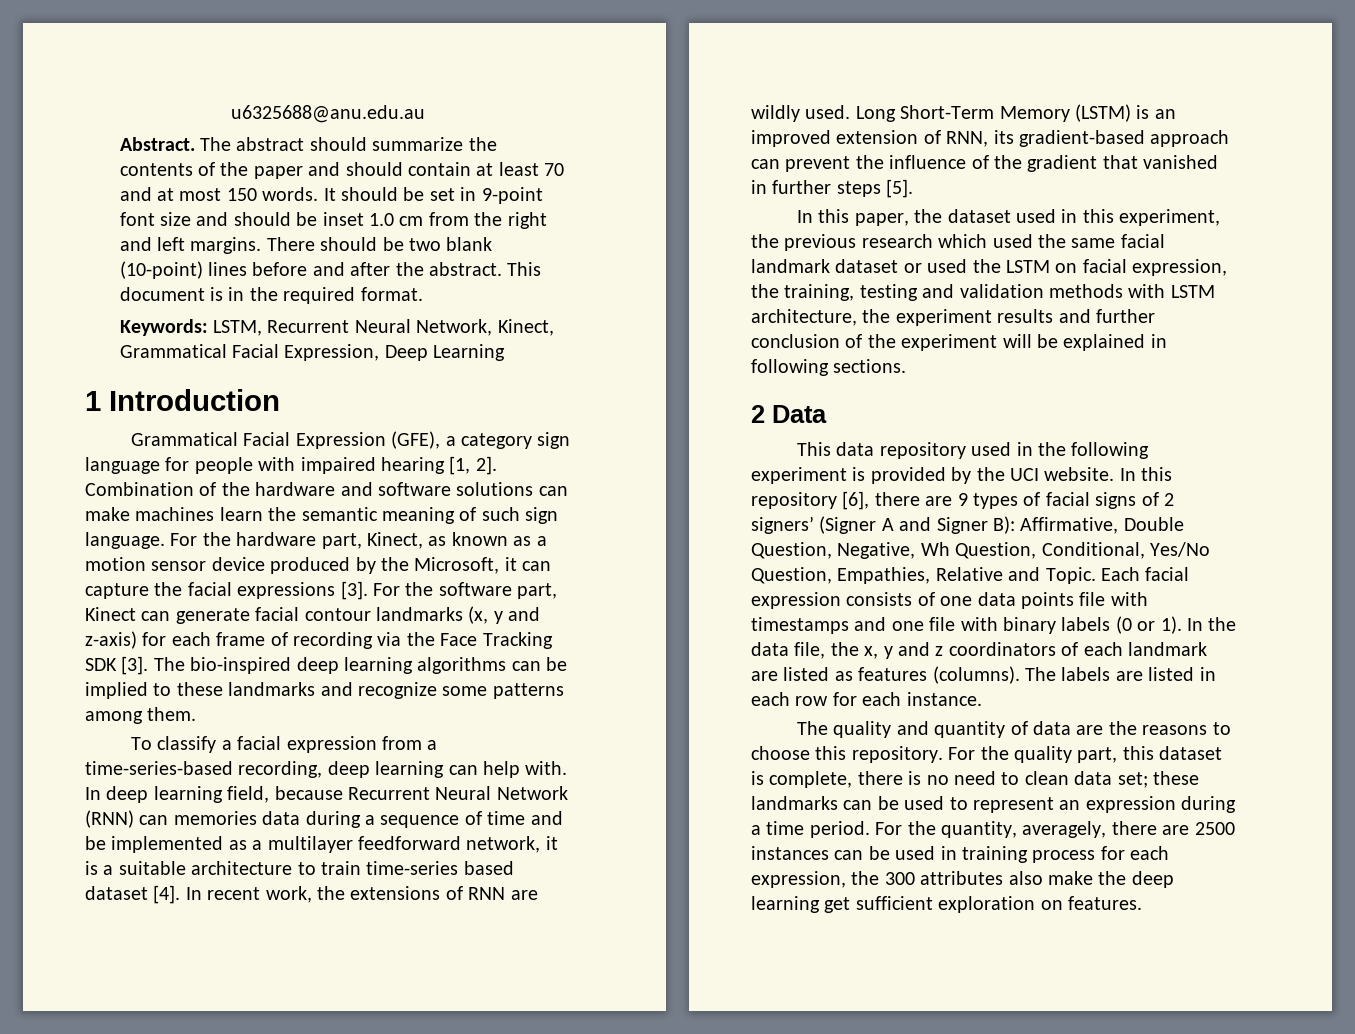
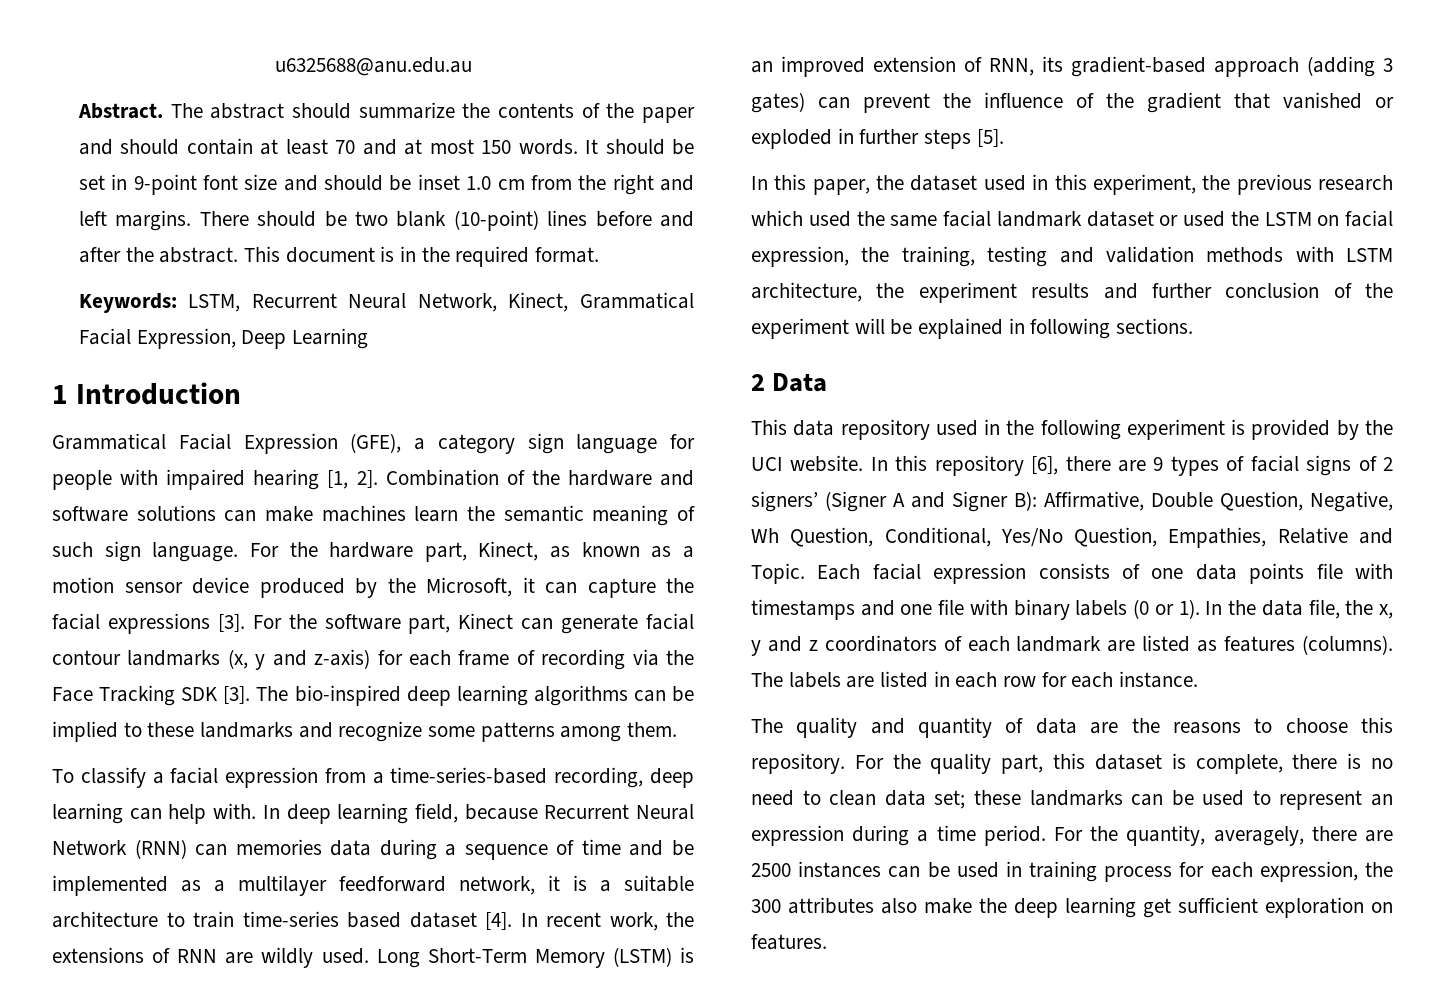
(1230, 138) none -> [1307,56,1393,77] [751,92,805,113] (adding 3 gates)
(1219, 162) none -> [1375,97,1394,108] [751,129,832,149] or exploded

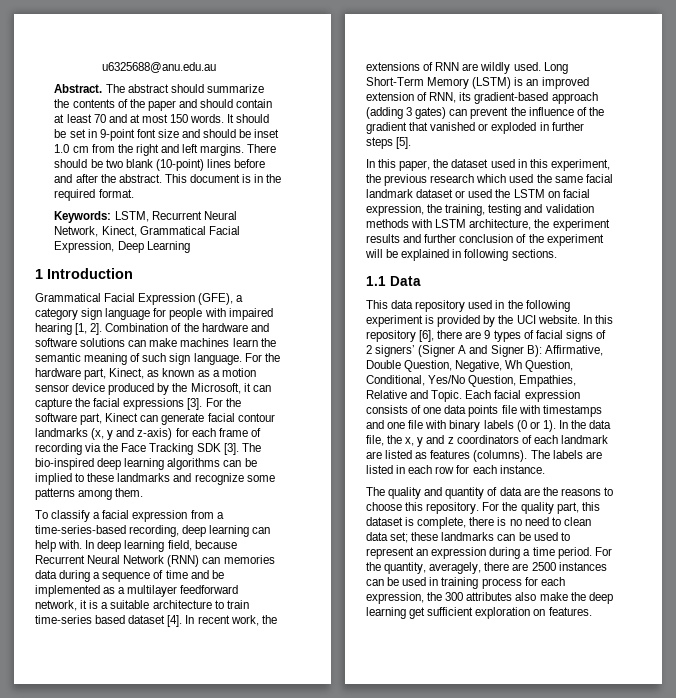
[751,374,765,391] 2 -> [366,276,386,286] 1.1

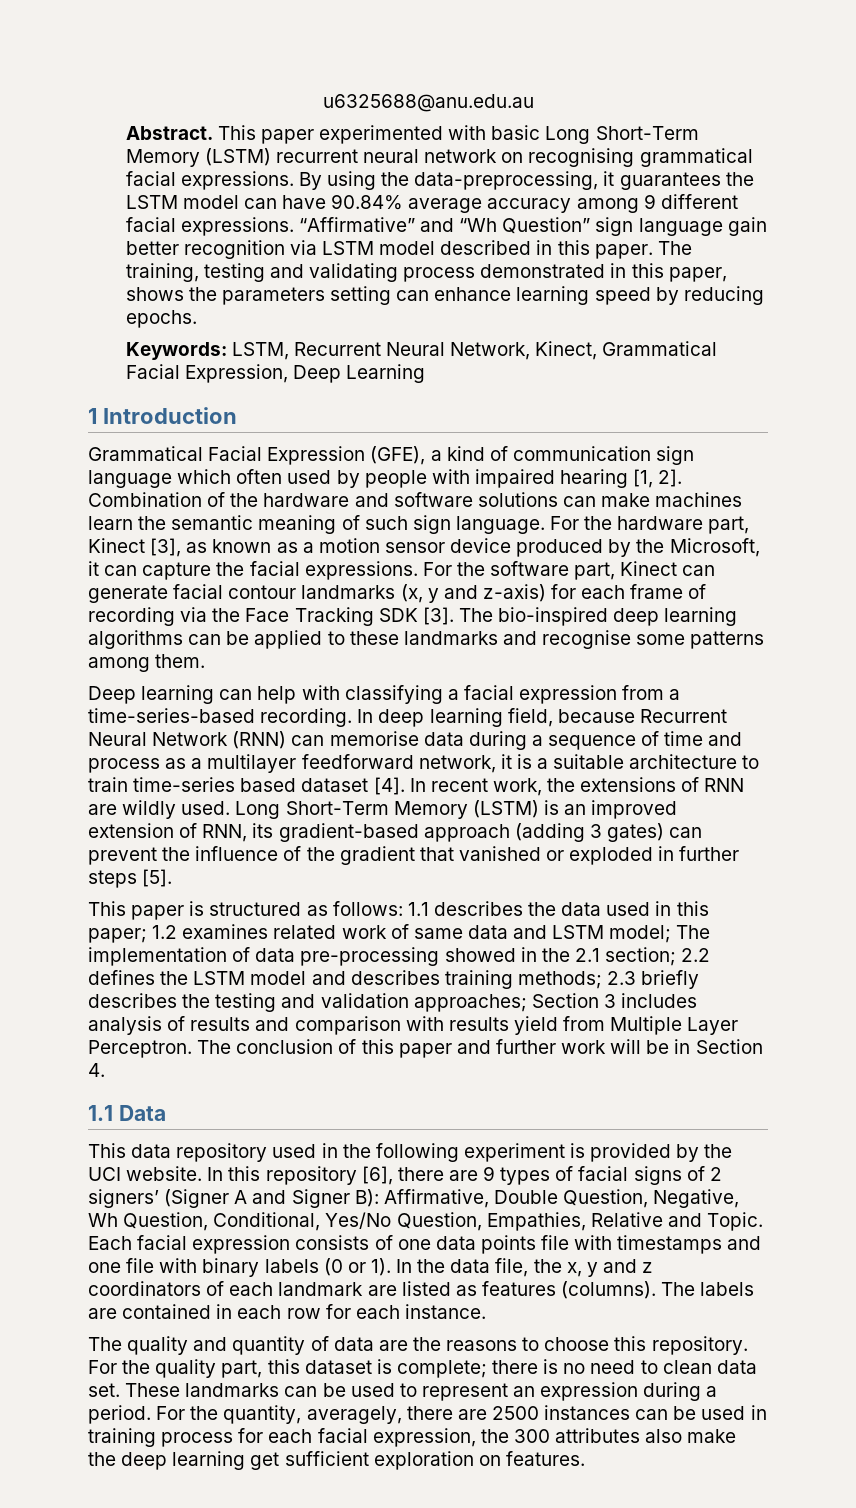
[105,84,264,93] [54,99,273,111] [54,114,270,123] [54,129,280,141] [54,144,277,156] [54,159,266,171] [54,174,282,183] [54,189,134,201] The abstract should summarize the contents of the paper and should contain at least 70 and at most 150 words. It should be set in 9-point font size and should be inset 1.0 cm from the right and left margins. There should be two blank (10-point) lines before and after the abstract. This document is in the required format. -> [217,125,699,144] [125,148,753,167] [125,171,754,190] [125,194,738,213] [125,217,767,236] [125,240,692,259] [125,263,727,282] [125,286,764,305] [125,310,197,328] This paper experimented with basic Long Short-Term Memory (LSTM) recurrent neural network on recognising grammatical facial expressions. By using the data-preprocessing, it guarantees the LSTM model can have 90.84% average accuracy among 9 different facial expressions. “Affirmative” and “Wh Question” sign language gain better recognition via LSTM model described in this paper. The training, testing and validating process demonstrated in this paper, shows the parameters setting can enhance learning speed by reducing epochs.
[35,308,167,320] category sign language for -> [446,446,695,465] [88,469,360,488] kind of communication sign language which often used by
[109,368,145,379] Kinect, -> [88,538,182,557] Kinect [3],
[123,398,203,410] expressions [3]. -> [304,561,418,580] expressions.
[35,473,72,485] implied -> [254,630,323,649] applied
[194,473,244,485] recognize -> [542,630,632,649] recognise
[35,510,91,522] To classify -> [88,685,443,704] Deep learning can help with classifying
[129,525,271,537] [35,540,83,552] recording, deep learning can help with. -> [260,708,353,727] recording.
[223,555,275,564] memories -> [329,731,419,746] memorise
[211,570,224,579] [35,585,100,597] be implemented -> [88,758,160,773] process
[366,159,610,171] [366,174,613,186] [366,189,590,198] [366,204,594,216] [366,219,610,231] [366,234,604,246] [365,249,557,261] In this paper, the dataset used in this experiment, the previous research which used the same facial landmark dataset or used the LSTM on facial expression, the training, testing and validation methods with LSTM architecture, the experiment results and further conclusion of the experiment will be explained in following sections. -> [88,901,709,920] [88,924,711,943] [88,947,711,966] [88,970,700,989] [88,993,698,1012] [88,1016,739,1035] [88,1039,763,1058] [88,1063,105,1077] This paper is structured as follows: 1.1 describes the data used in this paper; 1.2 examines related work of same data and LSTM model; The implementation of data pre-processing showed in the 2.1 section; 2.2 defines the LSTM model and describes training methods; 2.3 briefly describes the testing and validation approaches; Section 3 includes analysis of results and comparison with results yield from Multiple Layer Perceptron. The conclusion of this paper and further work will be in Section 4.
[366,465,393,474] listed -> [122,1304,212,1319] contained
[417,517,467,529] complete, -> [396,1360,487,1378] complete;
[390,532,439,543] set; these -> [88,1383,181,1397] set. These
[532,547,555,556] time -> (718, 1391) none
(565, 581) none -> [317,1428,368,1443] facial

